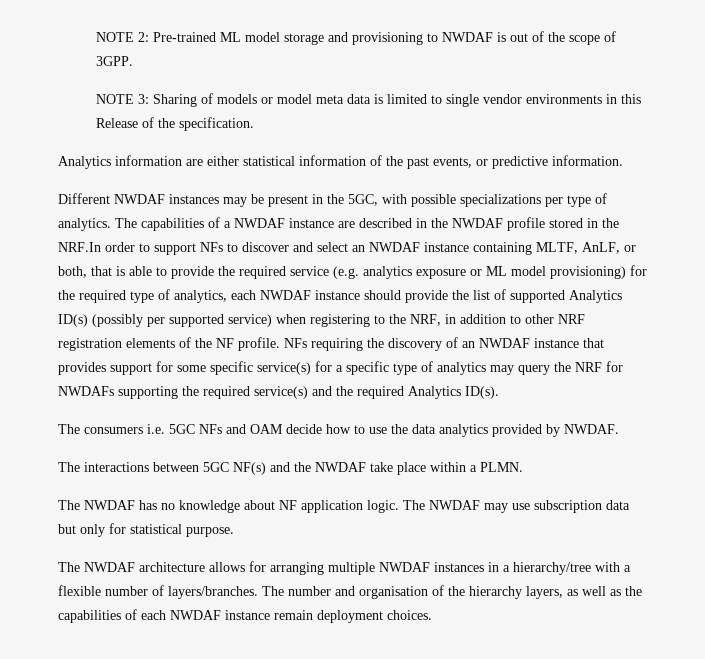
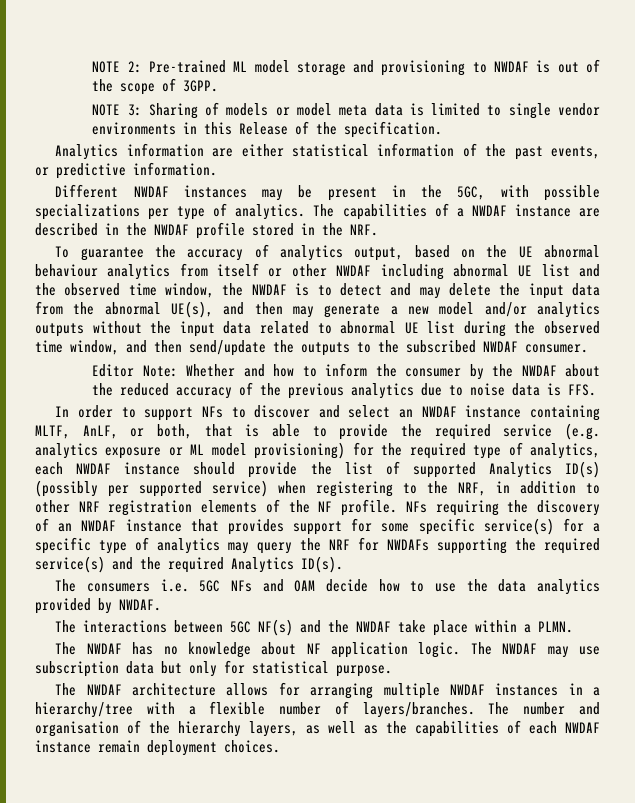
[58,242,101,252] NRF.In -> [350,224,378,236] [55,244,601,261] [35,263,601,280] [35,283,600,299] [35,301,600,318] [35,321,600,337] [35,340,588,356] [92,363,600,380] [92,382,597,399] [55,406,70,417] NRF. // To guarantee the accuracy of analytics output, based on the UE abnormal behaviour analytics from itself or other NWDAF including abnormal UE list and the observed time window, the NWDAF is to detect and may delete the input data from the abnormal UE(s), and then may generate a new model and/or analytics outputs without the input data related to abnormal UE list during the observed time window, and then send/update the outputs to the subscribed NWDAF consumer. // Editor Note: Whether and how to inform the consumer by the NWDAF about the reduced accuracy of the previous analytics due to noise data is FFS. // In

